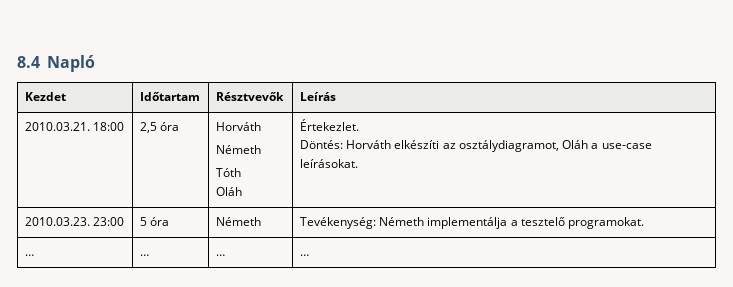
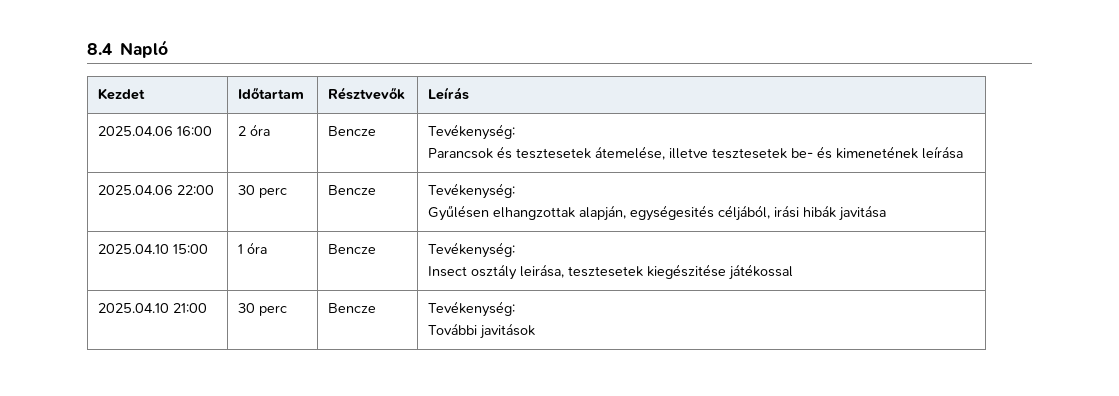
[24,122,125,131] [139,122,180,133] [215,122,261,131] [215,145,261,154] [215,168,241,177] [215,187,242,196] [299,119,359,131] [299,140,652,152] [299,159,358,168] [24,217,125,226] [139,217,170,226] [215,217,261,226] [299,217,645,229] [24,254,34,256] [139,254,149,256] [215,254,225,256] [299,254,309,256] 2010.03.21. 18:00 | 2,5 óra | Horváth // Németh // Tóth // Oláh | Értekezlet. // Döntés: Horváth elkészíti az osztálydiagramot, Oláh a use-case leírásokat. // 2010.03.23. 23:00 | 5 óra | Németh | Tevékenység: Németh implementálja a tesztelő programokat. // … | … | … | … -> [98,126,213,136] [238,124,271,136] [328,126,377,136] [428,124,516,140] [428,146,964,160] [98,185,215,195] [238,185,288,198] [328,185,377,195] [428,183,516,199] [428,205,887,221] [98,244,209,254] [238,242,268,254] [328,244,377,254] [428,242,516,258] [428,264,794,280] [98,303,208,313] [238,303,288,316] [328,303,377,313] [428,301,516,317] [428,323,536,339] 2025.04.06 16:00 | 2 óra | Bencze | Tevékenység: // Parancsok és tesztesetek átemelése, illetve tesztesetek be- és kimenetének leírása // 2025.04.06 22:00 | 30 perc | Bencze | Tevékenység: // Gyűlésen elhangzottak alapján, egységesités céljából, irási hibák javitása // 2025.04.10 15:00 | 1 óra | Bencze | Tevékenység: // Insect osztály leirása, tesztesetek kiegészitése játékossal // 2025.04.10 21:00 | 30 perc | Bencze | Tevékenység: // További javitások

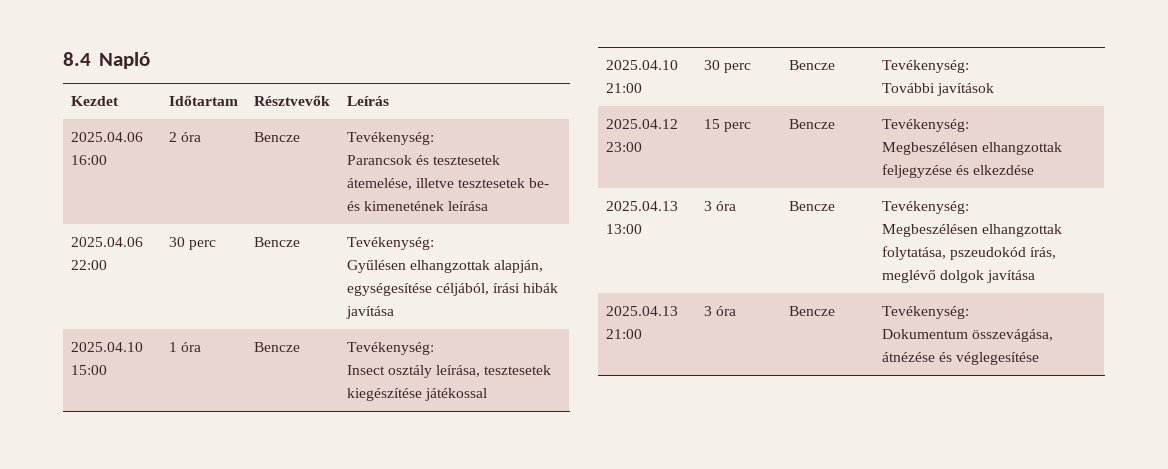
[630,205,887,221] egységesités céljából, irási hibák javitása -> [346,283,559,296] [345,306,394,319] egységesítése céljából, írási hibák javítása
[520,264,727,279] leirása, tesztesetek kiegészitése -> [435,365,552,377] [346,388,422,401] leírása, tesztesetek kiegészítése
[480,323,536,339] javitások -> [936,83,994,96] [605,119,678,129] [605,142,642,152] [703,119,751,132] [788,119,835,129] [881,119,969,132] [881,142,1062,155] [881,164,1034,178] [605,201,678,211] [605,224,642,234] [703,201,736,211] [788,201,835,211] [881,201,969,214] [881,224,1062,237] [881,246,1056,260] [881,270,1035,283] [605,306,678,316] [605,329,642,339] [703,306,736,316] [788,306,835,316] [881,306,969,319] [881,329,1053,342] [881,352,1039,365] javítások // 2025.04.12 23:00 | 15 perc | Bencze | Tevékenység: // Megbeszélésen elhangzottak feljegyzése és elkezdése // 2025.04.13 13:00 | 3 óra | Bencze | Tevékenység: // Megbeszélésen elhangzottak folytatása, pszeudokód írás, meglévő dolgok javítása // 2025.04.13 21:00 | 3 óra | Bencze | Tevékenység: // Dokumentum összevágása, átnézése és véglegesítése

